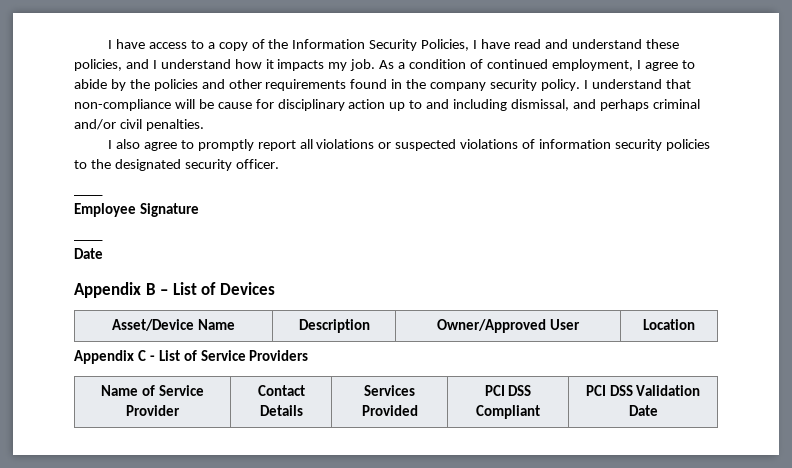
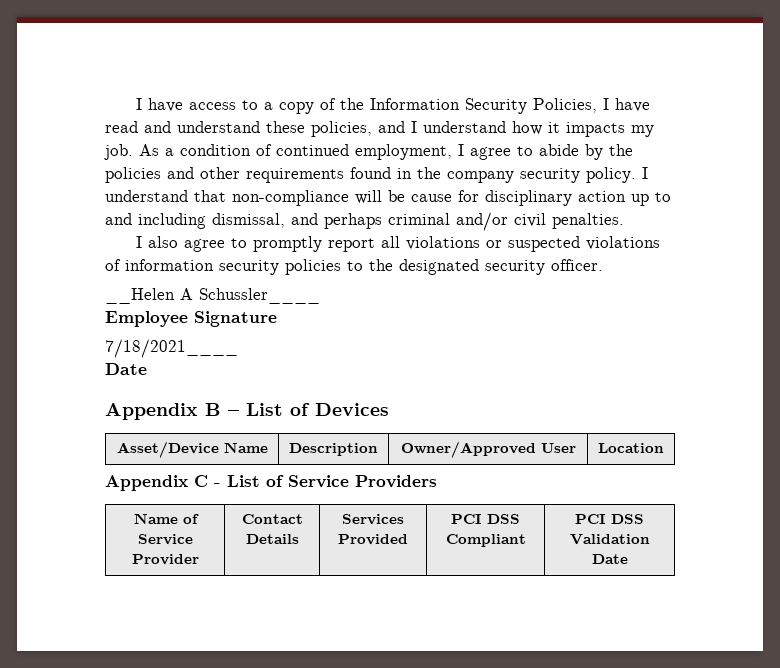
[74,194,103,196] ____ -> [105,288,320,304] __Helen A Schussler____
[74,239,103,241] ____ -> [105,339,238,358] 7/18/2021____

